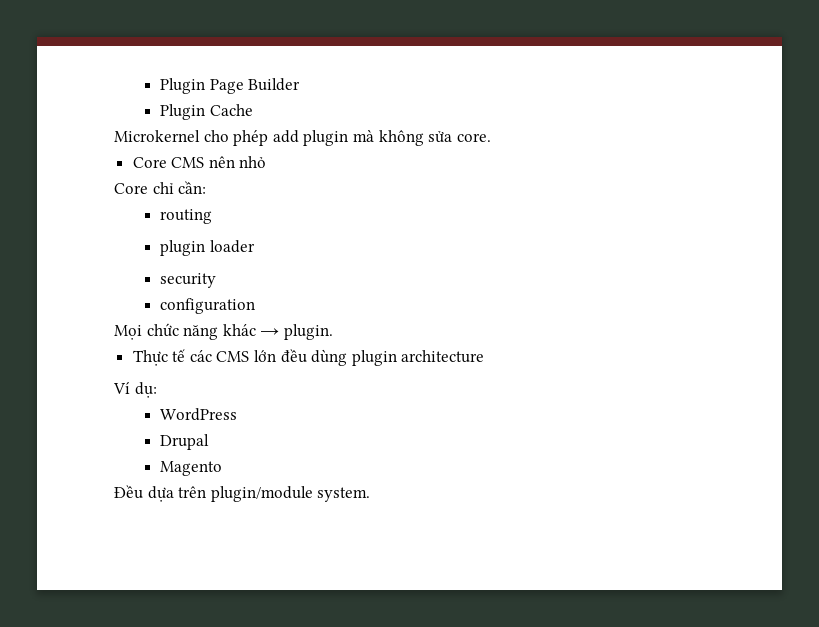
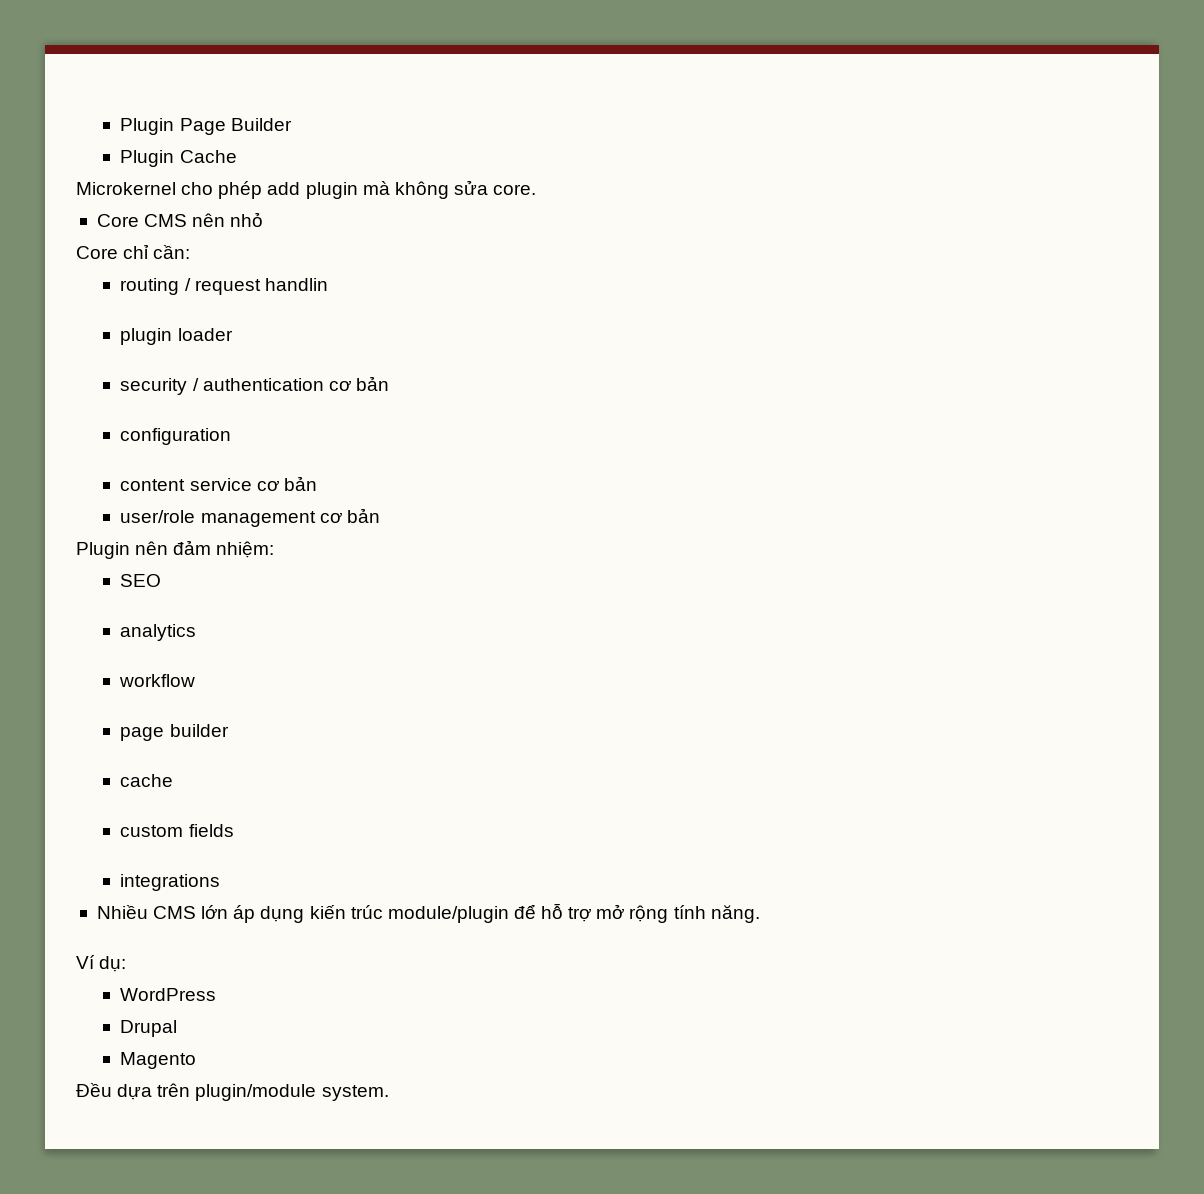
(213, 216) none -> [184,278,328,295] / request handlin
[160,298,256,314] [114,323,333,340] [132,349,485,366] // configuration // Mọi chức năng khác → plugin. // Thực tế các CMS lớn đều dùng plugin architecture -> [192,376,389,391] [120,428,232,445] [120,476,317,491] [120,508,380,527] [76,540,275,559] [120,574,162,587] [120,624,197,641] [119,674,196,687] [120,724,229,741] [120,774,174,787] [120,824,234,837] [120,874,221,891] [96,903,760,923] / authentication cơ bản // configuration // content service cơ bản // user/role management cơ bản // Plugin nên đảm nhiệm: // SEO // analytics // workflow // page builder // cache // custom fields // integrations // Nhiều CMS lớn áp dụng kiến trúc module/plugin để hỗ trợ mở rộng tính năng.

